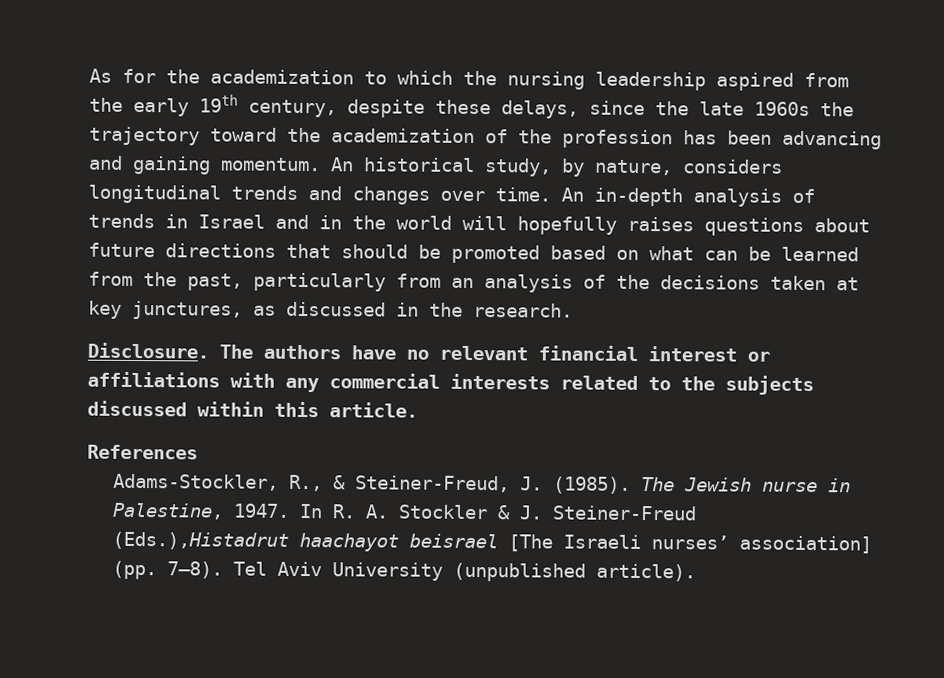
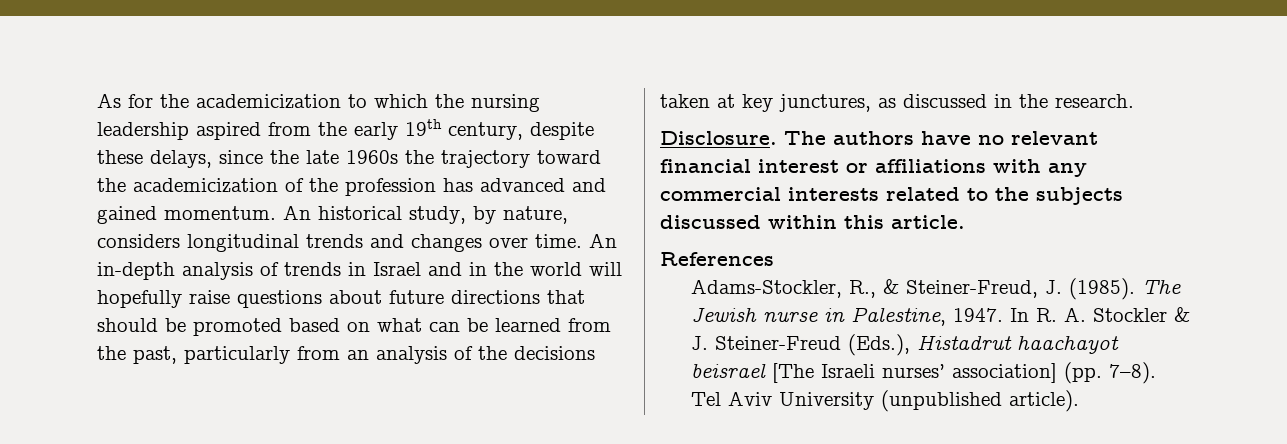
[210,69,354,85] academization -> [196,94,341,109] academicization
[331,128,475,144] academization -> [133,178,278,193] academicization
[727,130,882,150] [88,155,211,175] been advancing and gaining -> [480,178,606,192] [97,206,157,224] advanced and gained
[627,216,694,232] raises -> [189,290,230,304] raise
[112,531,290,550] (Eds.),Histadrut -> [847,334,1012,356] (Eds.), Histadrut

